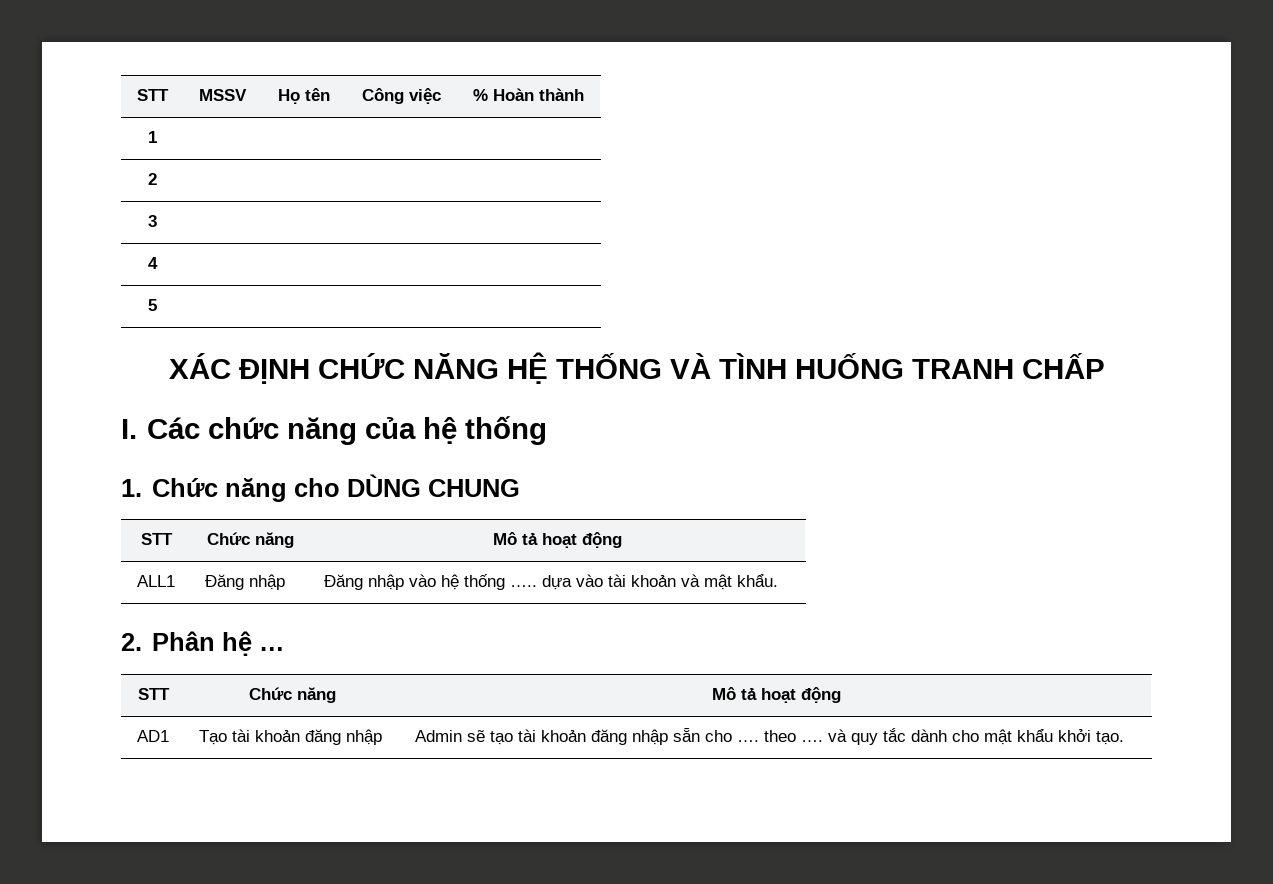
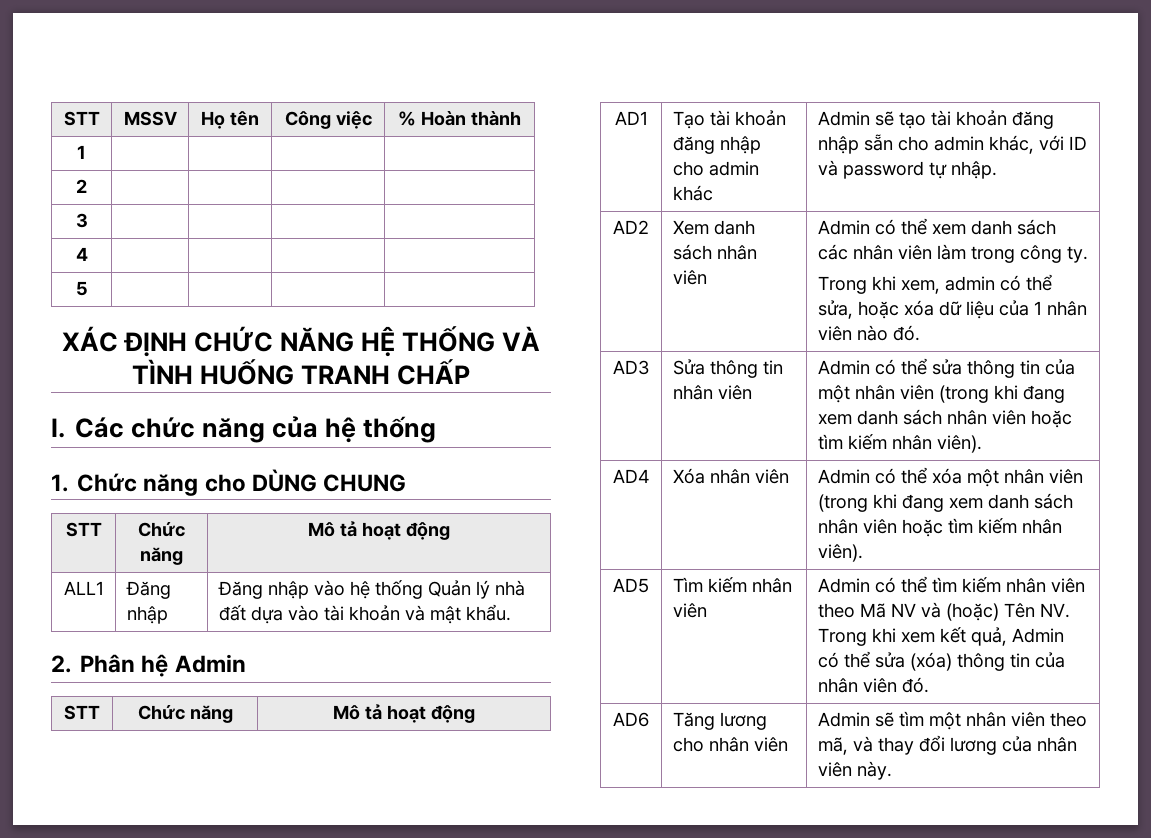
[510,585,538,587] ….. -> [427,580,525,599] [218,605,246,621] Quản lý nhà đất
[258,647,285,651] … -> [174,654,246,673] Admin
(383, 737) none -> [672,161,759,176] [672,185,713,201] cho admin khác
[737,728,1125,745] …. theo …. và quy tắc dành cho mật khẩu khởi tạo. -> [933,135,1087,154] [817,160,997,179] [613,220,649,234] [672,220,755,235] [672,244,757,260] [672,270,707,285] [817,218,1056,235] [817,244,1088,263] [817,274,1052,294] [817,300,1087,319] [817,325,920,341] [613,360,649,375] [672,359,783,378] [672,385,752,400] [817,358,1075,378] [817,385,1065,403] [817,409,1072,428] [817,434,982,453] [612,469,650,483] [672,468,789,484] [817,467,1083,487] [817,493,1073,512] [817,518,1062,537] [817,544,863,562] [613,578,649,593] [672,577,792,593] [672,603,707,618] [817,576,1085,593] [817,602,1070,621] [817,627,1064,646] [817,651,1065,671] [817,677,929,693] [613,712,649,727] [672,712,767,730] [672,737,788,752] [817,711,1087,730] [817,735,1077,755] [817,761,892,780] admin khác, với ID và password tự nhập. // AD2 | Xem danh sách nhân viên | Admin có thể xem danh sách các nhân viên làm trong công ty. // Trong khi xem, admin có thể sửa, hoặc xóa dữ liệu của 1 nhân viên nào đó. // AD3 | Sửa thông tin nhân viên | Admin có thể sửa thông tin của một nhân viên (trong khi đang xem danh sách nhân viên hoặc tìm kiếm nhân viên). // AD4 | Xóa nhân viên | Admin có thể xóa một nhân viên (trong khi đang xem danh sách nhân viên hoặc tìm kiếm nhân viên). // AD5 | Tìm kiếm nhân viên | Admin có thể tìm kiếm nhân viên theo Mã NV và (hoặc) Tên NV. Trong khi xem kết quả, Admin có thể sửa (xóa) thông tin của nhân viên đó. // AD6 | Tăng lương cho nhân viên | Admin sẽ tìm một nhân viên theo mã, và thay đổi lương của nhân viên này.

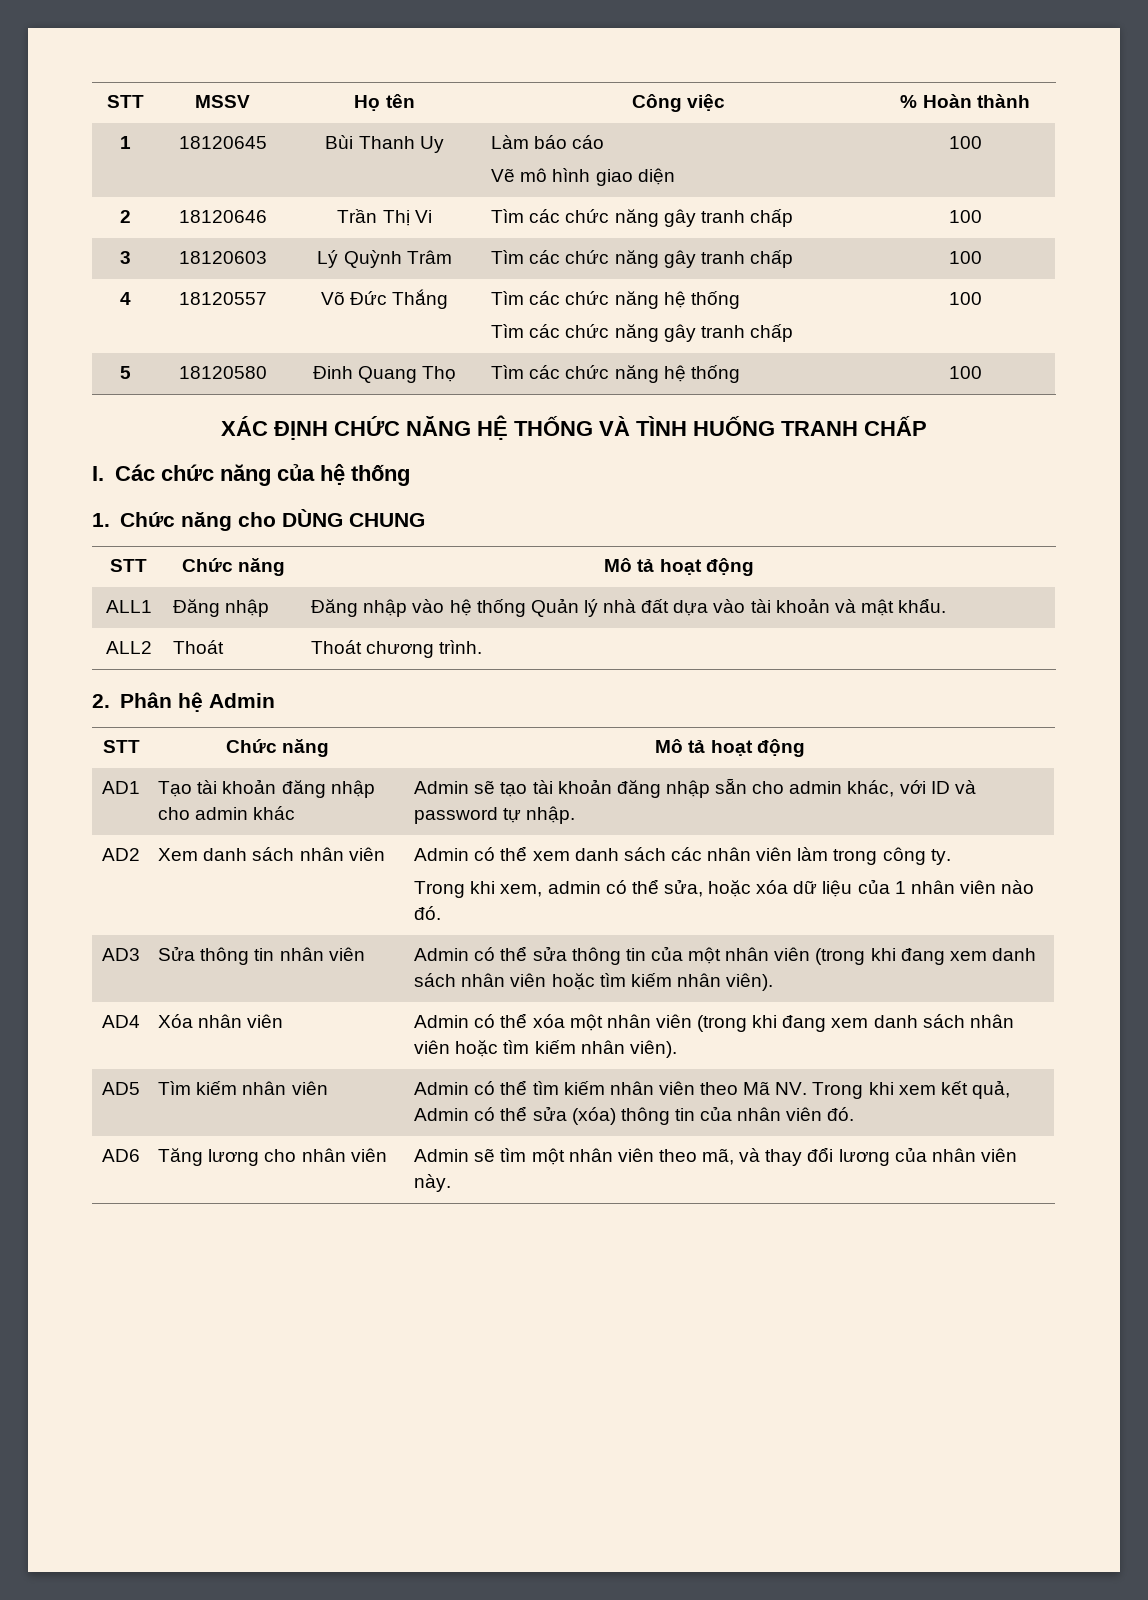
[76,179,87,193] [75,213,88,228] [75,247,88,261] [75,281,88,296] | | | // 2 | | | | // 3 | | | | // 4 | | | | // 5 | | | | -> [178,136,267,149] [325,135,444,153] [491,135,605,149] [491,168,675,186] [948,136,982,149] [120,210,131,223] [178,210,267,223] [337,209,432,226] [491,209,793,227] [948,210,982,223] [120,251,131,264] [178,251,267,264] [317,250,452,268] [491,250,793,268] [948,251,982,264] [120,292,131,305] [178,292,267,305] [320,289,449,309] [491,291,740,309] [491,324,793,342] [948,292,982,305] [120,366,131,379] [178,366,267,379] [312,366,457,383] [491,365,740,383] [948,366,982,379] 18120645 | Bùi Thanh Uy | Làm báo cáo // Vẽ mô hình giao diện | 100 // 2 | 18120646 | Trần Thị Vi | Tìm các chức năng gây tranh chấp | 100 // 3 | 18120603 | Lý Quỳnh Trâm | Tìm các chức năng gây tranh chấp | 100 // 4 | 18120557 | Võ Đức Thắng | Tìm các chức năng hệ thống // Tìm các chức năng gây tranh chấp | 100 // 5 | 18120580 | Đinh Quang Thọ | Tìm các chức năng hệ thống | 100
(511, 612) none -> [105,641,152,654] [173,640,225,654] [311,640,483,658] // ALL2 | Thoát | Thoát chương trình.
[890,602,1035,621] NV và (hoặc) Tên -> (771, 1088) none

